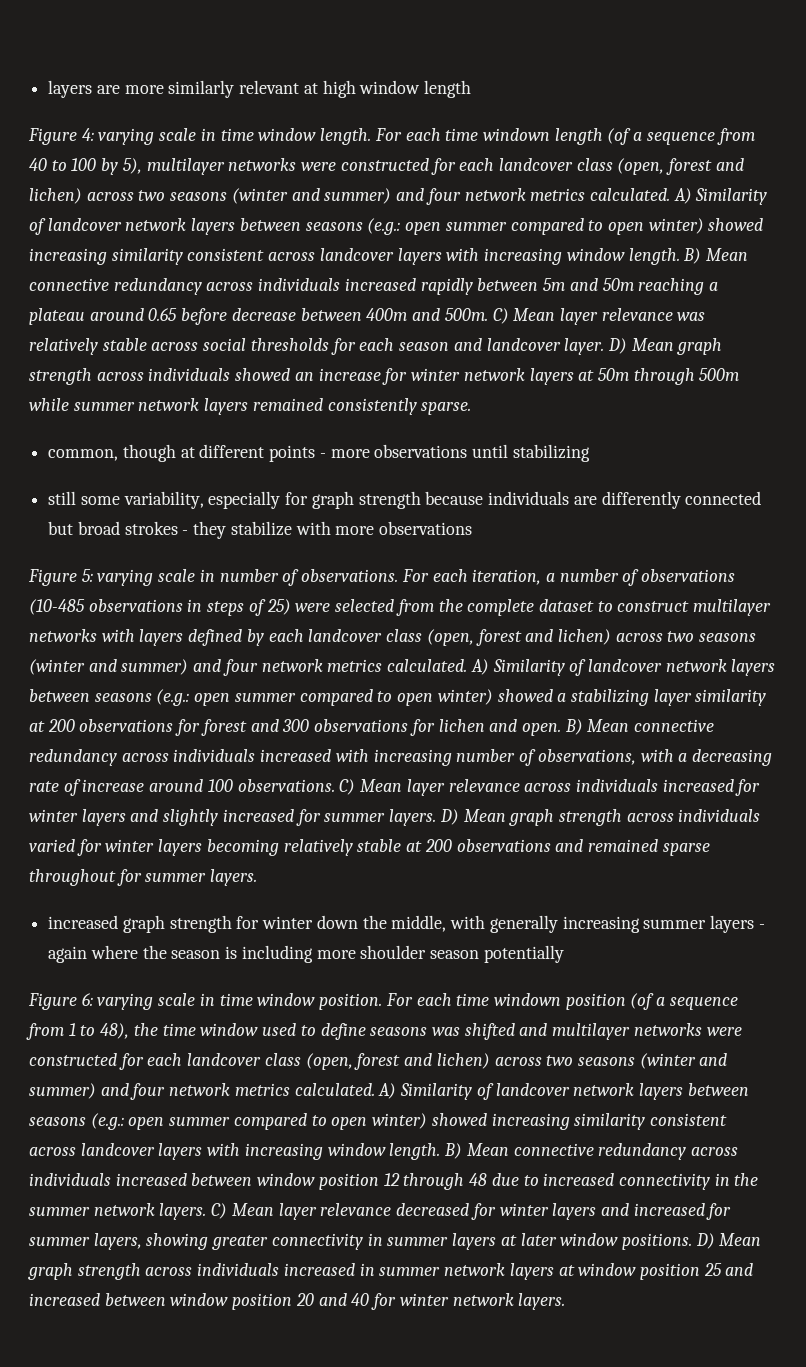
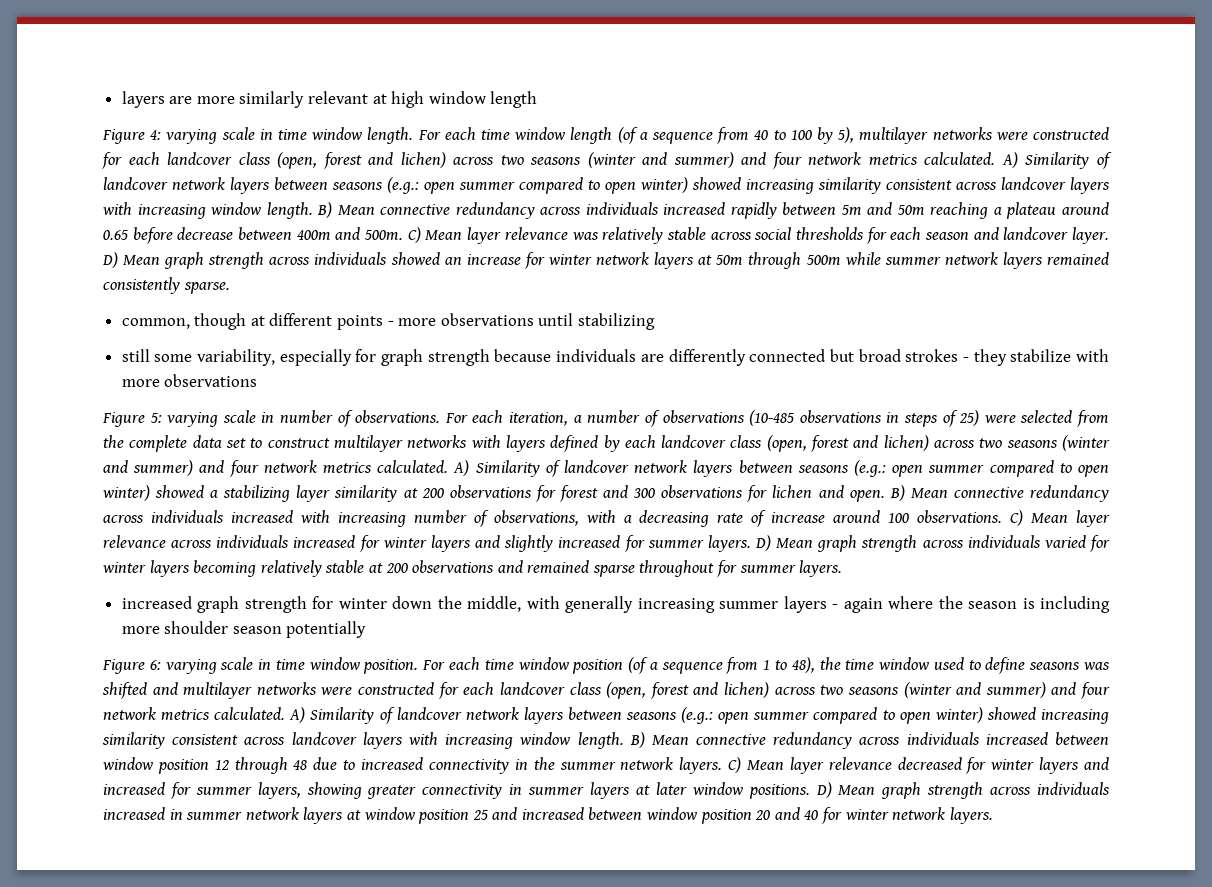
[482,128,550,141] windown -> [514,127,566,140] window
[538,599,594,612] dataset -> [192,435,246,448] data set
[493,993,561,1006] windown -> [517,657,569,670] window

